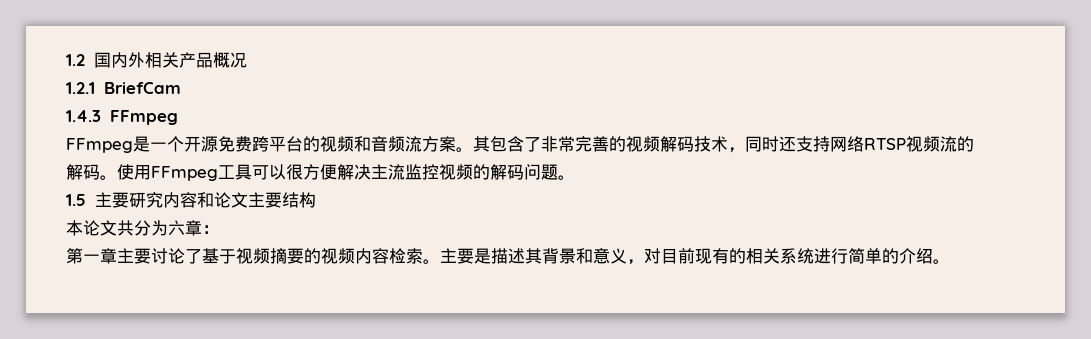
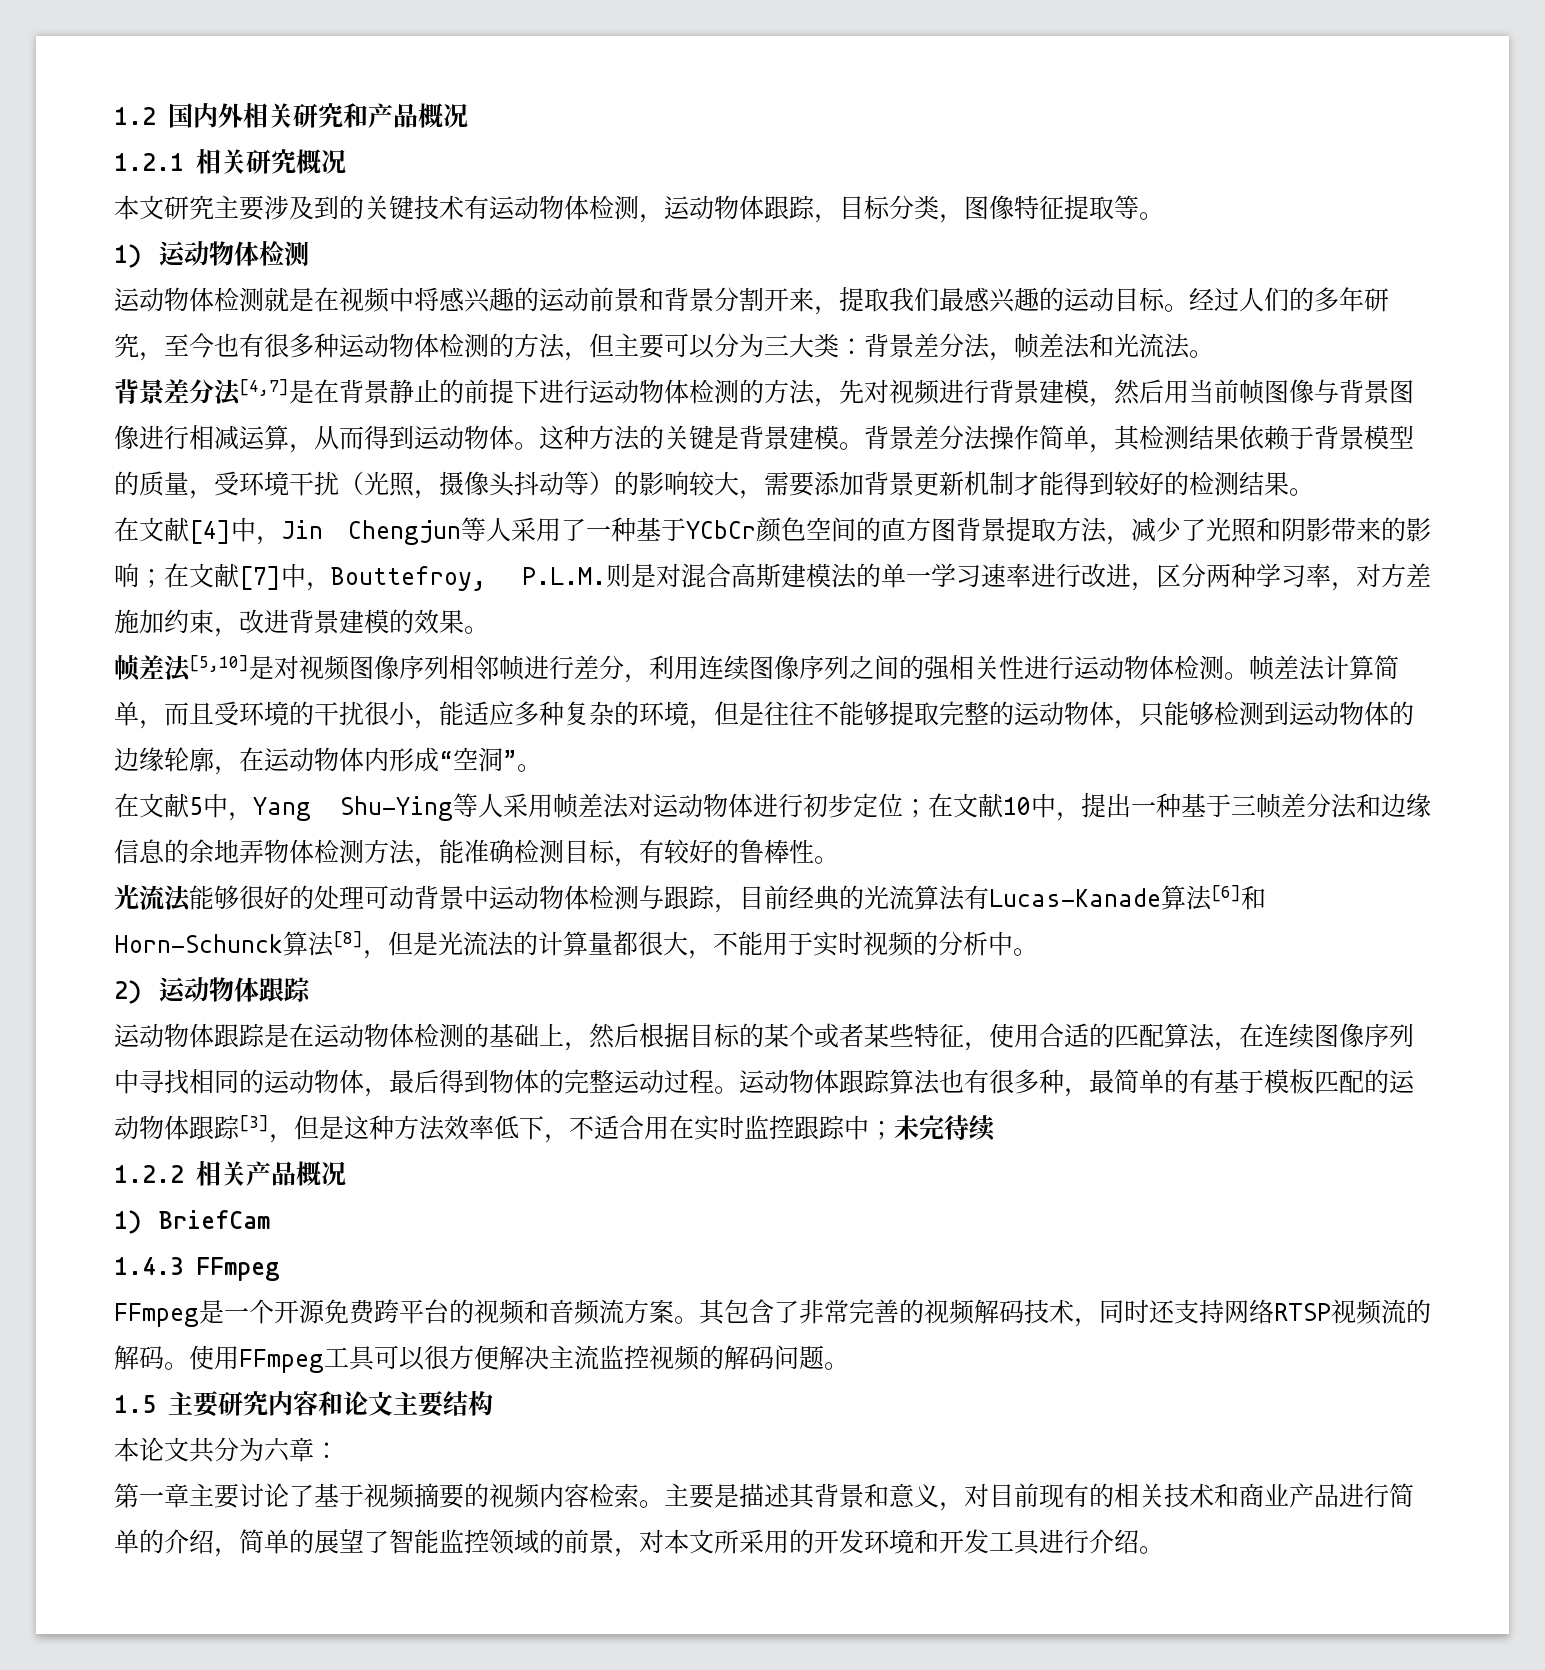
[178,52,247,68] [66,82,95,94] 产品概况 // 1.2.1 -> [293,103,469,128] [114,148,347,174] [114,195,1164,223] [114,240,310,268] [114,287,1389,315] [114,333,1214,361] [114,379,1414,407] [114,425,1414,453] [114,471,1314,499] [114,517,1431,545] [114,563,1431,591] [114,609,489,637] [114,655,1399,683] [114,701,1414,729] [114,747,542,775] [114,793,1431,821] [114,839,839,867] [114,885,1266,913] [114,931,363,957] [363,931,1038,959] [114,977,312,1004] [114,1023,1414,1051] [114,1069,1415,1097] [114,1115,269,1140] [269,1115,995,1143] [114,1160,347,1186] [114,1210,142,1234] 研究和产品概况 // 1.2.1相关研究概况 // 本文研究主要涉及到的关键技术有运动物体检测，运动物体跟踪，目标分类，图像特征提取等。 // 1)运动物体检测 // 运动物体检测就是在视频中将感兴趣的运动前景和背景分割开来，提取我们最感兴趣的运动目标。经过人们的多年研究，至今也有很多种运动物体检测的方法，但主要可以分为三大类：背景差分法，帧差法和光流法。 // 背景差分法[4,7]是在背景静止的前提下进行运动物体检测的方法，先对视频进行背景建模，然后用当前帧图像与背景图像进行相减运算，从而得到运动物体。这种方法的关键是背景建模。背景差分法操作简单，其检测结果依赖于背景模型的质量，受环境干扰（光照，摄像头抖动等）的影响较大，需要添加背景更新机制才能得到较好的检测结果。 // 在文献[4]中，Jin Chengjun等人采用了一种基于YCbCr颜色空间的直方图背景提取方法，减少了光照和阴影带来的影响；在文献[7]中，Bouttefroy, P.L.M.则是对混合高斯建模法的单一学习速率进行改进，区分两种学习率，对方差施加约束，改进背景建模的效果。 // 帧差法[5,10]是对视频图像序列相邻帧进行差分，利用连续图像序列之间的强相关性进行运动物体检测。帧差法计算简单，而且受环境的干扰很小，能适应多种复杂的环境，但是往往不能够提取完整的运动物体，只能够检测到运动物体的边缘轮廓，在运动物体内形成“空洞”。 // 在文献5中，Yang Shu-Ying等人采用帧差法对运动物体进行初步定位；在文献10中，提出一种基于三帧差分法和边缘信息的余地弄物体检测方法，能准确检测目标，有较好的鲁棒性。 // 光流法能够很好的处理可动背景中运动物体检测与跟踪，目前经典的光流算法有Lucas-Kanade算法[6]和Horn-Schunck算法[8]，但是光流法的计算量都很大，不能用于实时视频的分析中。 // 2)运动物体跟踪 // 运动物体跟踪是在运动物体检测的基础上，然后根据目标的某个或者某些特征，使用合适的匹配算法，在连续图像序列中寻找相同的运动物体，最后得到物体的完整运动过程。运动物体跟踪算法也有很多种，最简单的有基于模板匹配的运动物体跟踪[3]，但是这种方法效率低下，不适合用在实时监控跟踪中；未完待续 // 1.2.2相关产品概况 // 1)
[780,248,899,264] 系统进行简单的 -> [1164,1483,1414,1508] [114,1529,1089,1557] 技术和商业产品进行简单的介绍，简单的展望了智能监控领域的前景，对本文所采用的开发环境和开发工具进行

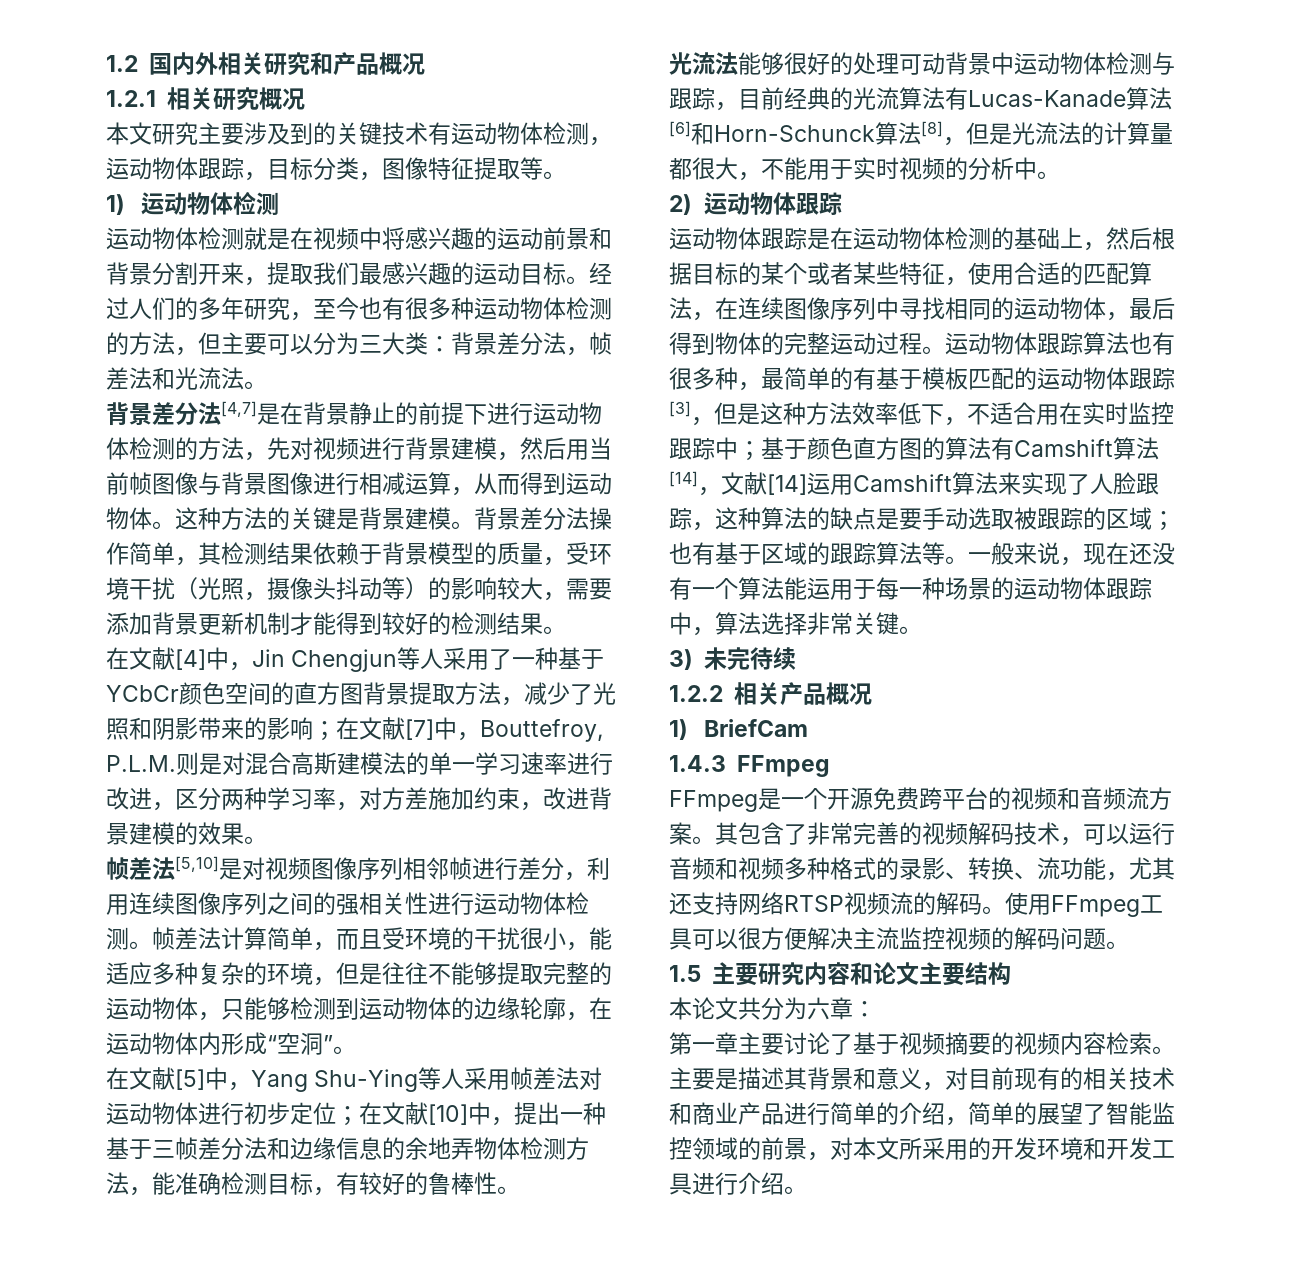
[189,797,203,815] 5 -> [175,1069,205,1090] [5]
[1003,797,1031,815] 10 -> [428,1104,468,1125] [10]
(894, 1130) none -> [761,437,1159,460] [669,471,698,487] [698,472,1159,496] [669,507,1175,531] [669,542,1175,566] [669,577,1152,600] [669,612,922,636] [669,649,693,670] 基于颜色直方图的算法有Camshift算法[14]，文献[14]运用Camshift算法来实现了人脸跟踪，这种算法的缺点是要手动选取被跟踪的区域；也有基于区域的跟踪算法等。一般来说，现在还没有一个算法能运用于每一种场景的运动物体跟踪中，算法选择非常关键。 // 3)
[1099,1299,1149,1324] 同时 -> [1083,822,1175,845] [669,857,1175,881] 可以运行音频和视频多种格式的录影、转换、流功能，尤其

